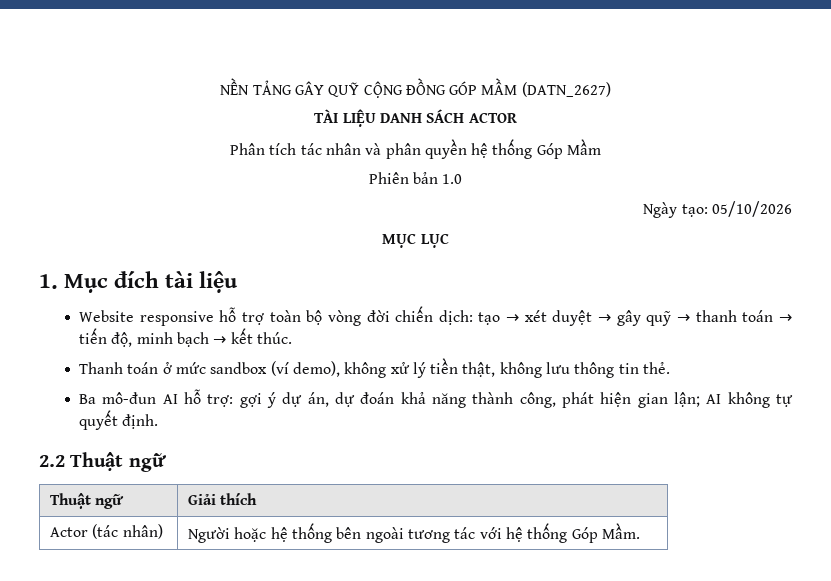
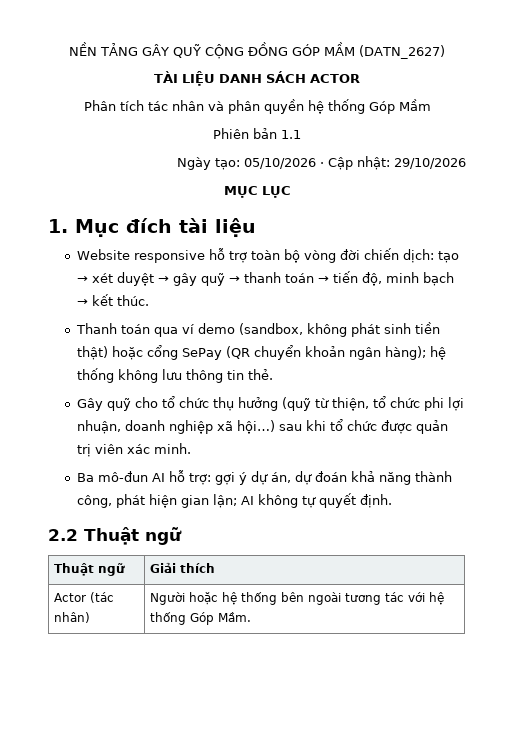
[442,174,463,184] 1.0 -> [281,130,301,139] 1.1
(793, 209) none -> [320,156,466,170] · Cập nhật: 29/10/2026
[162,358,496,378] ở mức sandbox (ví demo), không xử lý tiền thật, -> [154,322,441,337] [77,345,447,360] [77,368,115,383] qua ví demo (sandbox, không phát sinh tiền thật) hoặc cổng SePay (QR chuyển khoản ngân hàng); hệ thống
(671, 368) none -> [77,396,465,411] [77,419,449,434] [77,443,192,457] // Gây quỹ cho tổ chức thụ hưởng (quỹ từ thiện, tổ chức phi lợi nhuận, doanh nghiệp xã hội…) sau khi tổ chức được quản trị viên xác minh.

